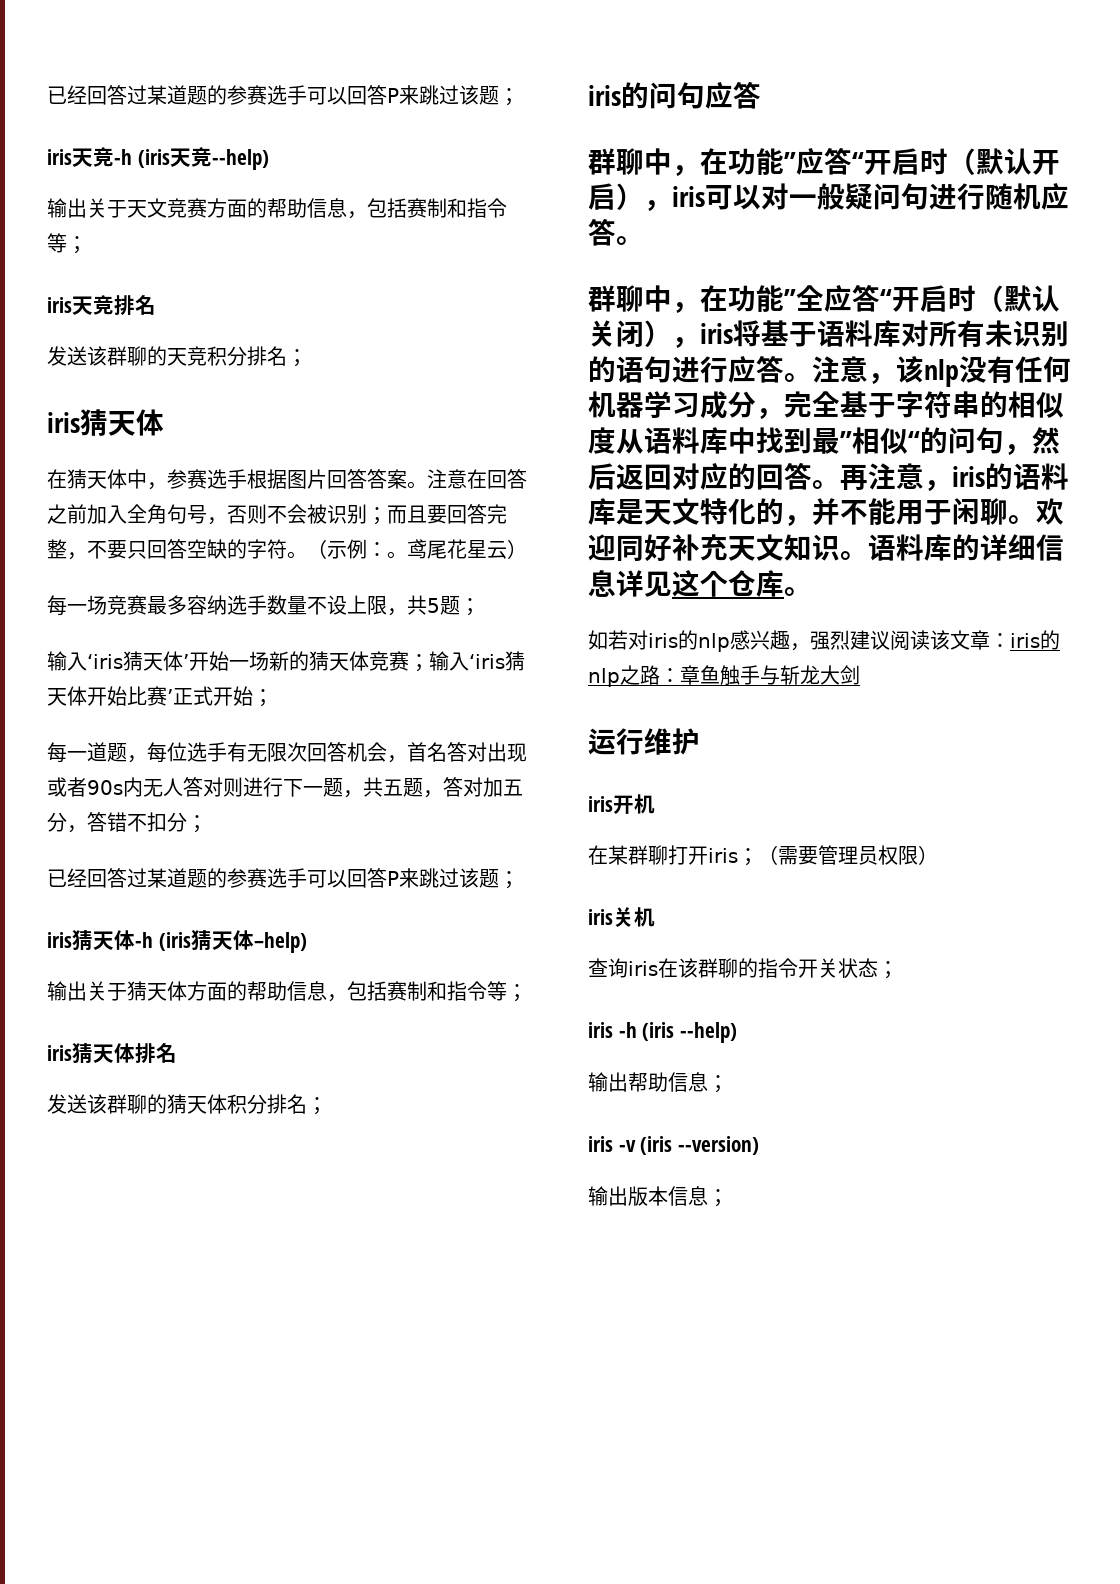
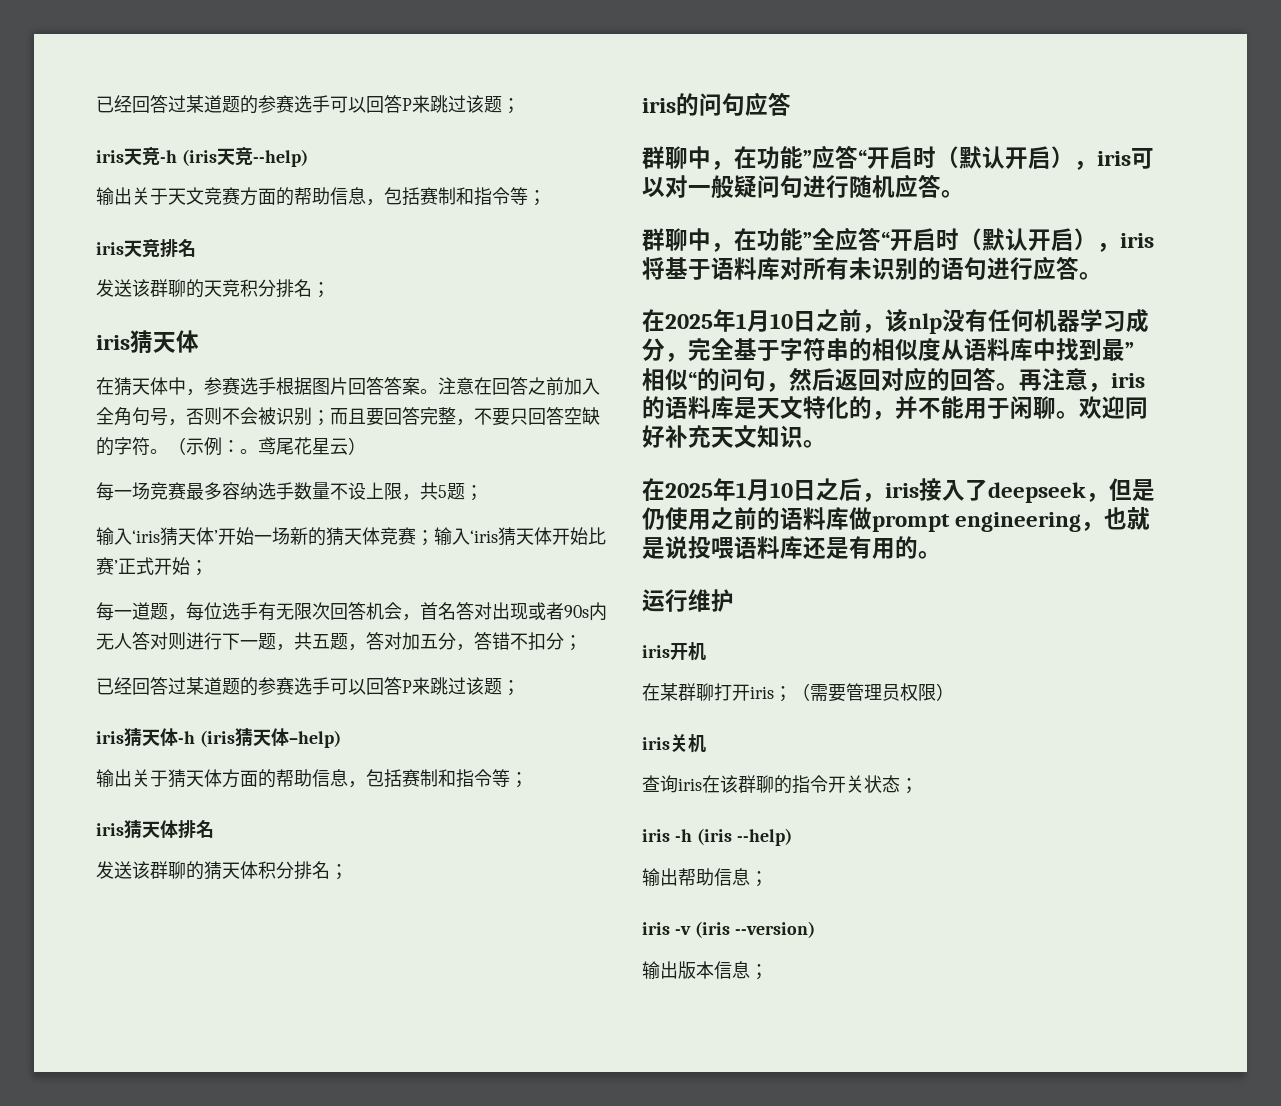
[588,320,644,347] 关闭 -> [1028,228,1074,251] 开启
[812,356,868,383] 注意 -> [642,309,862,332] // 在2025年1月10日之前
[868,534,1064,561] [588,570,812,597] [588,630,1060,652] [588,665,860,687] 语料库的详细信息详见这个仓库。 // 如若对iris的nlp感兴趣，强烈建议阅读该文章：iris的nlp之路：章鱼触手与斩龙大剑 -> [642,478,1155,503] [642,507,1151,532] [642,536,941,560] // 在2025年1月10日之后，iris接入了deepseek，但是仍使用之前的语料库做prompt engineering，也就是说投喂语料库还是有用的。

